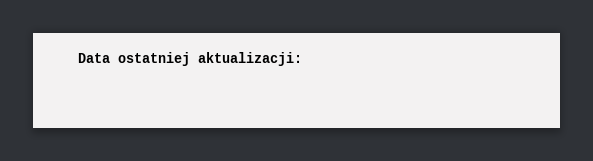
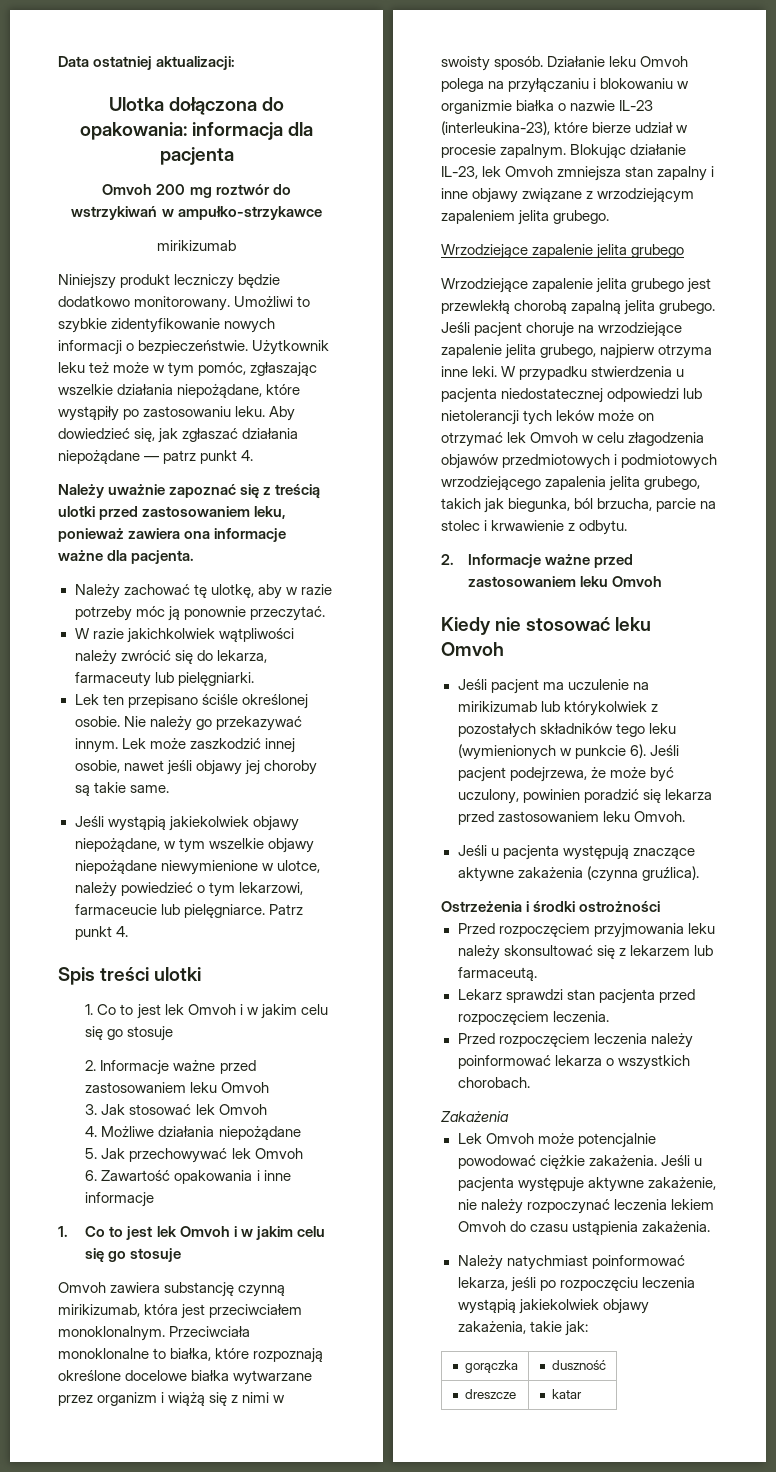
(302, 59) none -> [108,97,285,115] [79,122,314,140] [159,147,234,165] [102,184,291,198] [71,206,322,220] [157,240,236,251] [58,274,281,289] [58,296,311,311] [58,318,276,333] [58,340,330,355] [58,362,318,377] [58,384,301,398] [58,406,296,421] [58,428,299,443] [58,450,254,464] [58,484,321,498] [58,506,287,520] [58,528,287,542] [58,550,195,564] [74,584,332,599] [74,606,325,621] [74,628,294,643] [74,650,267,665] [74,672,254,687] [74,694,308,709] [74,716,302,731] [74,738,295,753] [74,760,317,775] [74,782,169,796] [74,816,299,831] [74,838,314,853] [74,860,320,875] [74,882,303,897] [74,904,303,918] [74,926,128,940] [58,967,202,985] [85,1004,328,1019] [85,1026,174,1041] [85,1060,256,1075] [85,1082,270,1093] [85,1104,267,1115] [85,1126,301,1140] [85,1148,303,1163] [85,1170,291,1184] [85,1192,155,1207] [58,1226,325,1240] [85,1248,182,1262] [58,1282,286,1297] [58,1304,303,1319] [58,1326,251,1341] [58,1348,324,1363] [58,1370,313,1385] [58,1392,286,1406] [441,56,689,71] [441,78,690,93] [441,100,654,114] [441,121,689,135] [441,144,687,159] [441,166,715,181] [441,188,695,203] [441,210,610,225] [441,244,685,259] [441,278,712,293] [441,300,716,315] [441,322,683,337] [441,344,713,359] [441,366,685,381] [441,388,703,403] [441,410,655,425] [441,432,705,447] [441,454,718,469] [441,476,701,491] [441,498,717,513] [441,520,628,535] [441,554,634,568] [468,576,663,587] [441,617,652,635] [441,642,504,656] [457,679,649,694] [457,701,658,716] [457,723,676,738] [457,744,679,760] [457,767,674,782] [457,789,712,804] [457,811,685,825] [457,845,695,860] [457,866,699,882] [441,901,661,912] [457,923,715,938] [457,945,713,960] [457,967,537,981] [457,989,695,1004] [457,1011,609,1025] [457,1033,693,1048] [457,1055,690,1070] [457,1077,530,1088] [441,1111,509,1122] [457,1133,656,1148] [457,1155,702,1169] [457,1177,716,1192] [457,1199,714,1214] [457,1221,710,1235] [457,1255,685,1270] [457,1277,695,1292] [457,1299,649,1314] [457,1321,588,1336] [465,1360,519,1373] [552,1360,607,1370] [465,1389,517,1399] [552,1389,583,1399] // Ulotka dołączona do opakowania: informacja dla pacjenta // Omvoh 200 mg roztwór do wstrzykiwań w ampułko-strzykawce // mirikizumab // Niniejszy produkt leczniczy będzie dodatkowo monitorowany. Umożliwi to szybkie zidentyfikowanie nowych informacji o bezpieczeństwie. Użytkownik leku też może w tym pomóc, zgłaszając wszelkie działania niepożądane, które wystąpiły po zastosowaniu leku. Aby dowiedzieć się, jak zgłaszać działania niepożądane — patrz punkt 4. // Należy uważnie zapoznać się z treścią ulotki przed zastosowaniem leku, ponieważ zawiera ona informacje ważne dla pacjenta. // Należy zachować tę ulotkę, aby w razie potrzeby móc ją ponownie przeczytać. // W razie jakichkolwiek wątpliwości należy zwrócić się do lekarza, farmaceuty lub pielęgniarki. // Lek ten przepisano ściśle określonej osobie. Nie należy go przekazywać innym. Lek może zaszkodzić innej osobie, nawet jeśli objawy jej choroby są takie same. // Jeśli wystąpią jakiekolwiek objawy niepożądane, w tym wszelkie objawy niepożądane niewymienione w ulotce, należy powiedzieć o tym lekarzowi, farmaceucie lub pielęgniarce. Patrz punkt 4. // Spis treści ulotki // 1. Co to jest lek Omvoh i w jakim celu się go stosuje // 2. Informacje ważne przed zastosowaniem leku Omvoh // 3. Jak stosować lek Omvoh // 4. Możliwe działania niepożądane // 5. Jak przechowywać lek Omvoh // 6. Zawartość opakowania i inne informacje // 1. Co to jest lek Omvoh i w jakim celu się go stosuje // Omvoh zawiera substancję czynną mirikizumab, która jest przeciwciałem monoklonalnym. Przeciwciała monoklonalne to białka, które rozpoznają określone docelowe białka wytwarzane przez organizm i wiążą się z nimi w swoisty sposób. Działanie leku Omvoh polega na przyłączaniu i blokowaniu w organizmie białka o nazwie IL-23 (interleukina-23), które bierze udział w procesie zapalnym. Blokując działanie IL-23, lek Omvoh zmniejsza stan zapalny i inne objawy związane z wrzodziejącym zapaleniem jelita grubego. // Wrzodziejące zapalenie jelita grubego // Wrzodziejące zapalenie jelita grubego jest przewlekłą chorobą zapalną jelita grubego. Jeśli pacjent choruje na wrzodziejące zapalenie jelita grubego, najpierw otrzyma inne leki. W przypadku stwierdzenia u pacjenta niedostatecznej odpowiedzi lub nietolerancji tych leków może on otrzymać lek Omvoh w celu złagodzenia objawów przedmiotowych i podmiotowych wrzodziejącego zapalenia jelita grubego, takich jak biegunka, ból brzucha, parcie na stolec i krwawienie z odbytu. // 2. Informacje ważne przed zastosowaniem leku Omvoh // Kiedy nie stosować leku Omvoh // Jeśli pacjent ma uczulenie na mirikizumab lub którykolwiek z pozostałych składników tego leku (wymienionych w punkcie 6). Jeśli pacjent podejrzewa, że może być uczulony, powinien poradzić się lekarza przed zastosowaniem leku Omvoh. // Jeśli u pacjenta występują znaczące aktywne zakażenia (czynna gruźlica). // Ostrzeżenia i środki ostrożności // Przed rozpoczęciem przyjmowania leku należy skonsultować się z lekarzem lub farmaceutą. // Lekarz sprawdzi stan pacjenta przed rozpoczęciem leczenia. // Przed rozpoczęciem leczenia należy poinformować lekarza o wszystkich chorobach. // Zakażenia // Lek Omvoh może potencjalnie powodować ciężkie zakażenia. Jeśli u pacjenta występuje aktywne zakażenie, nie należy rozpoczynać leczenia lekiem Omvoh do czasu ustąpienia zakażenia. // Należy natychmiast poinformować lekarza, jeśli po rozpoczęciu leczenia wystąpią jakiekolwiek objawy zakażenia, takie jak: // gorączka | duszność // dreszcze | katar

